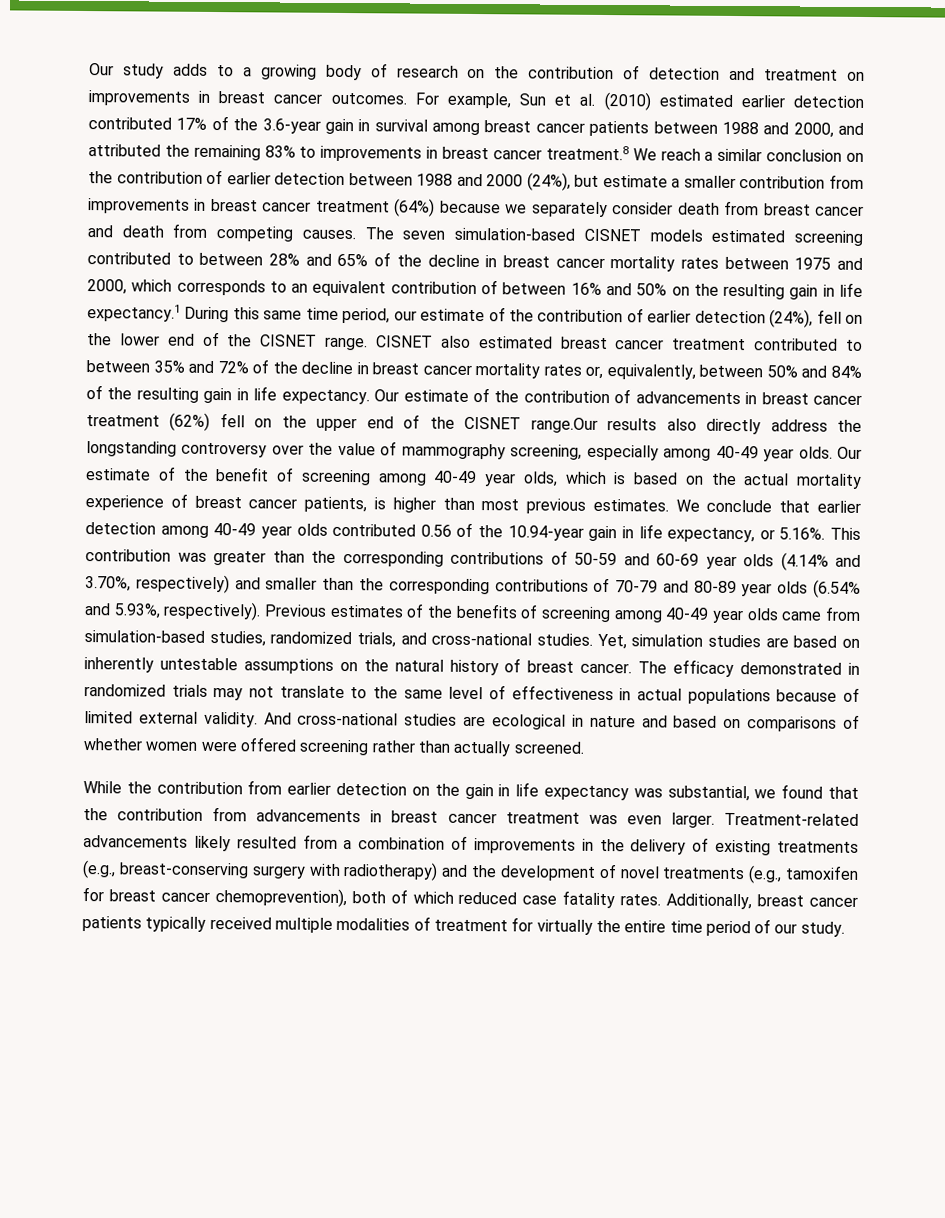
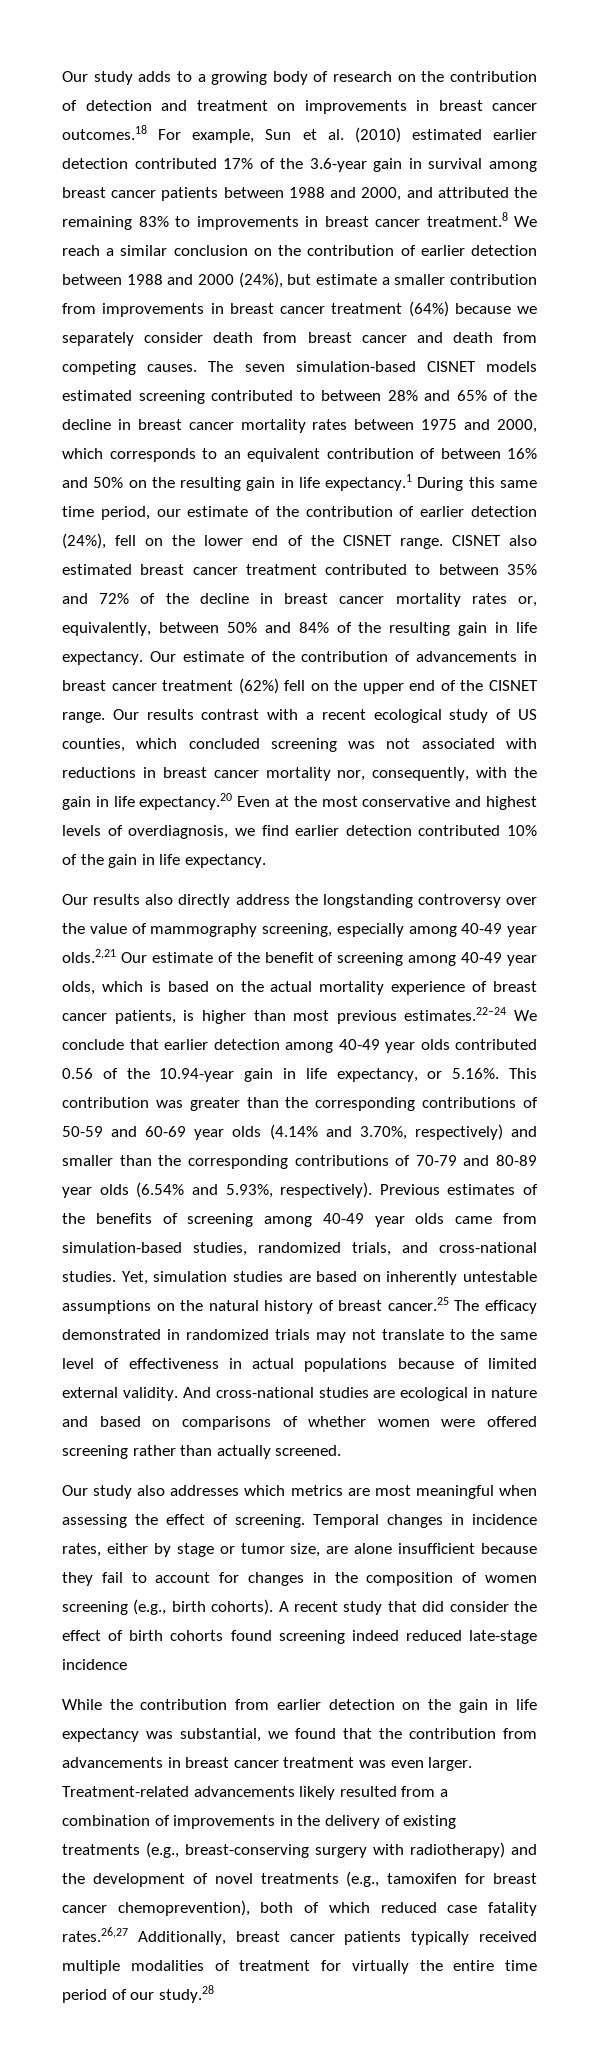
[330,92,407,105] outcomes. -> [62,125,147,140] outcomes.18
[530,417,598,433] range.Our -> [62,709,537,723] [62,738,537,752] [62,767,537,781] [62,793,537,810] [62,825,537,839] [62,854,266,868] [62,894,88,905] range. Our results contrast with a recent ecological study of US counties, which concluded screening was not associated with reductions in breast cancer mortality nor, consequently, with the gain in life expectancy.20 Even at the most conservative and highest levels of overdiagnosis, we find earlier detection contributed 10% of the gain in life expectancy. // Our
[798,446,833,459] olds. -> [62,949,116,963] olds.2,21
[592,498,669,512] estimates. -> [404,1007,507,1021] estimates.22–24
[580,662,633,674] cancer. -> [387,1297,449,1311] cancer.25
(584, 747) none -> [62,1485,537,1499] [62,1514,537,1528] [62,1543,537,1557] [62,1572,537,1586] [62,1599,537,1615] [62,1630,537,1644] [62,1659,127,1670] // Our study also addresses which metrics are most meaningful when assessing the effect of screening. Temporal changes in incidence rates, either by stage or tumor size, are alone insufficient because they fail to account for changes in the composition of women screening (e.g., birth cohorts). A recent study that did consider the effect of birth cohorts found screening indeed reduced late-stage incidence
[620,894,662,906] rates. -> [62,1927,128,1942] rates.26,27
[800,921,845,937] study. -> [158,1985,214,2003] study.28

